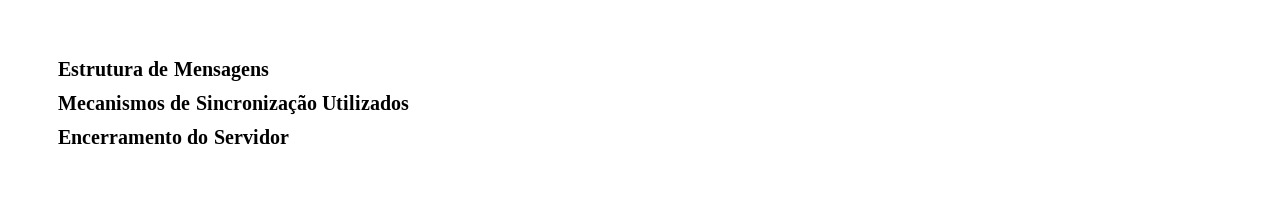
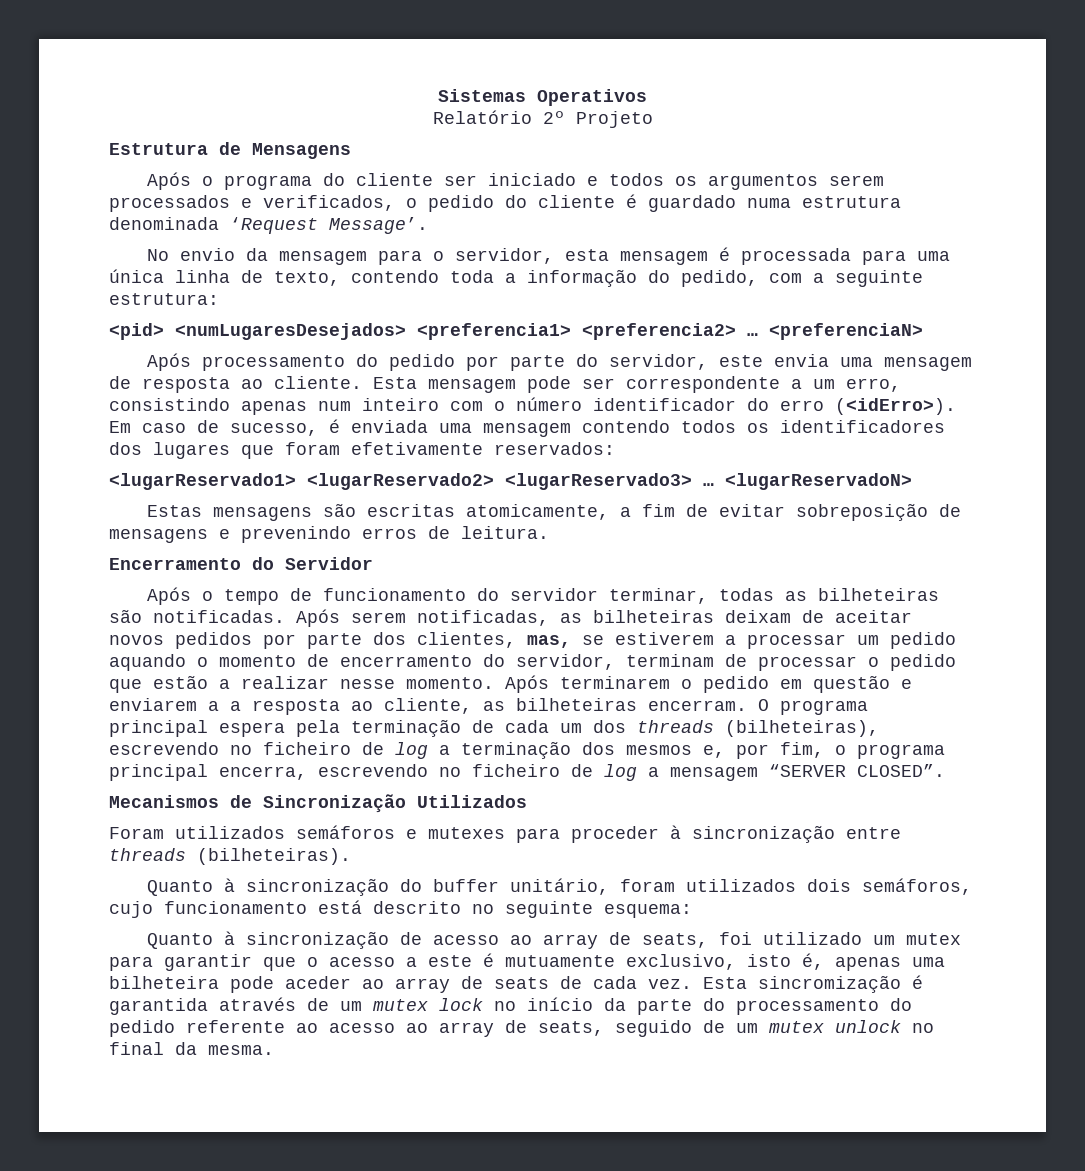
[58,61,269,81] [58,95,410,115] [58,129,289,144] Estrutura de Mensagens // Mecanismos de Sincronização Utilizados // Encerramento do Servidor -> [438,89,647,106] [432,110,653,128] [109,142,351,159] [147,172,885,190] [109,194,901,212] [109,217,428,234] [147,247,951,265] [109,269,923,287] [109,293,219,305] [109,323,923,340] [147,353,973,371] [109,376,901,393] [109,397,956,415] [109,419,945,437] [109,442,615,459] [109,473,912,490] [147,503,962,521] [109,526,549,543] [109,557,373,570] [147,587,940,605] [109,609,912,627] [109,632,956,649] [109,654,956,671] [109,675,912,693] [109,698,868,715] [109,719,879,737] [109,741,945,759] [109,764,945,781] [109,794,527,813] [109,825,901,843] [109,848,351,865] [147,878,973,896] [109,900,692,918] [147,931,962,949] [109,953,945,971] [109,975,923,993] [109,997,912,1015] [109,1020,934,1037] [109,1042,274,1055] Sistemas Operativos // Relatório 2º Projeto // Estrutura de Mensagens // Após o programa do cliente ser iniciado e todos os argumentos serem processados e verificados, o pedido do cliente é guardado numa estrutura denominada ‘Request Message’. // No envio da mensagem para o servidor, esta mensagem é processada para uma única linha de texto, contendo toda a informação do pedido, com a seguinte estrutura: // <pid> <numLugaresDesejados> <preferencia1> <preferencia2> … <preferenciaN> // Após processamento do pedido por parte do servidor, este envia uma mensagem de resposta ao cliente. Esta mensagem pode ser correspondente a um erro, consistindo apenas num inteiro com o número identificador do erro (<idErro>). Em caso de sucesso, é enviada uma mensagem contendo todos os identificadores dos lugares que foram efetivamente reservados: // <lugarReservado1> <lugarReservado2> <lugarReservado3> … <lugarReservadoN> // Estas mensagens são escritas atomicamente, a fim de evitar sobreposição de mensagens e prevenindo erros de leitura. // Encerramento do Servidor // Após o tempo de funcionamento do servidor terminar, todas as bilheteiras são notificadas. Após serem notificadas, as bilheteiras deixam de aceitar novos pedidos por parte dos clientes, mas, se estiverem a processar um pedido aquando o momento de encerramento do servidor, terminam de processar o pedido que estão a realizar nesse momento. Após terminarem o pedido em questão e enviarem a a resposta ao cliente, as bilheteiras encerram. O programa principal espera pela terminação de cada um dos threads (bilheteiras), escrevendo no ficheiro de log a terminação dos mesmos e, por fim, o programa principal encerra, escrevendo no ficheiro de log a mensagem “SERVER CLOSED”. // Mecanismos de Sincronização Utilizados // Foram utilizados semáforos e mutexes para proceder à sincronização entre threads (bilheteiras). // Quanto à sincronização do buffer unitário, foram utilizados dois semáforos, cujo funcionamento está descrito no seguinte esquema: // Quanto à sincronização de acesso ao array de seats, foi utilizado um mutex para garantir que o acesso a este é mutuamente exclusivo, isto é, apenas uma bilheteira pode aceder ao array de seats de cada vez. Esta sincromização é garantida através de um mutex lock no início da parte do processamento do pedido referente ao acesso ao array de seats, seguido de um mutex unlock no final da mesma.

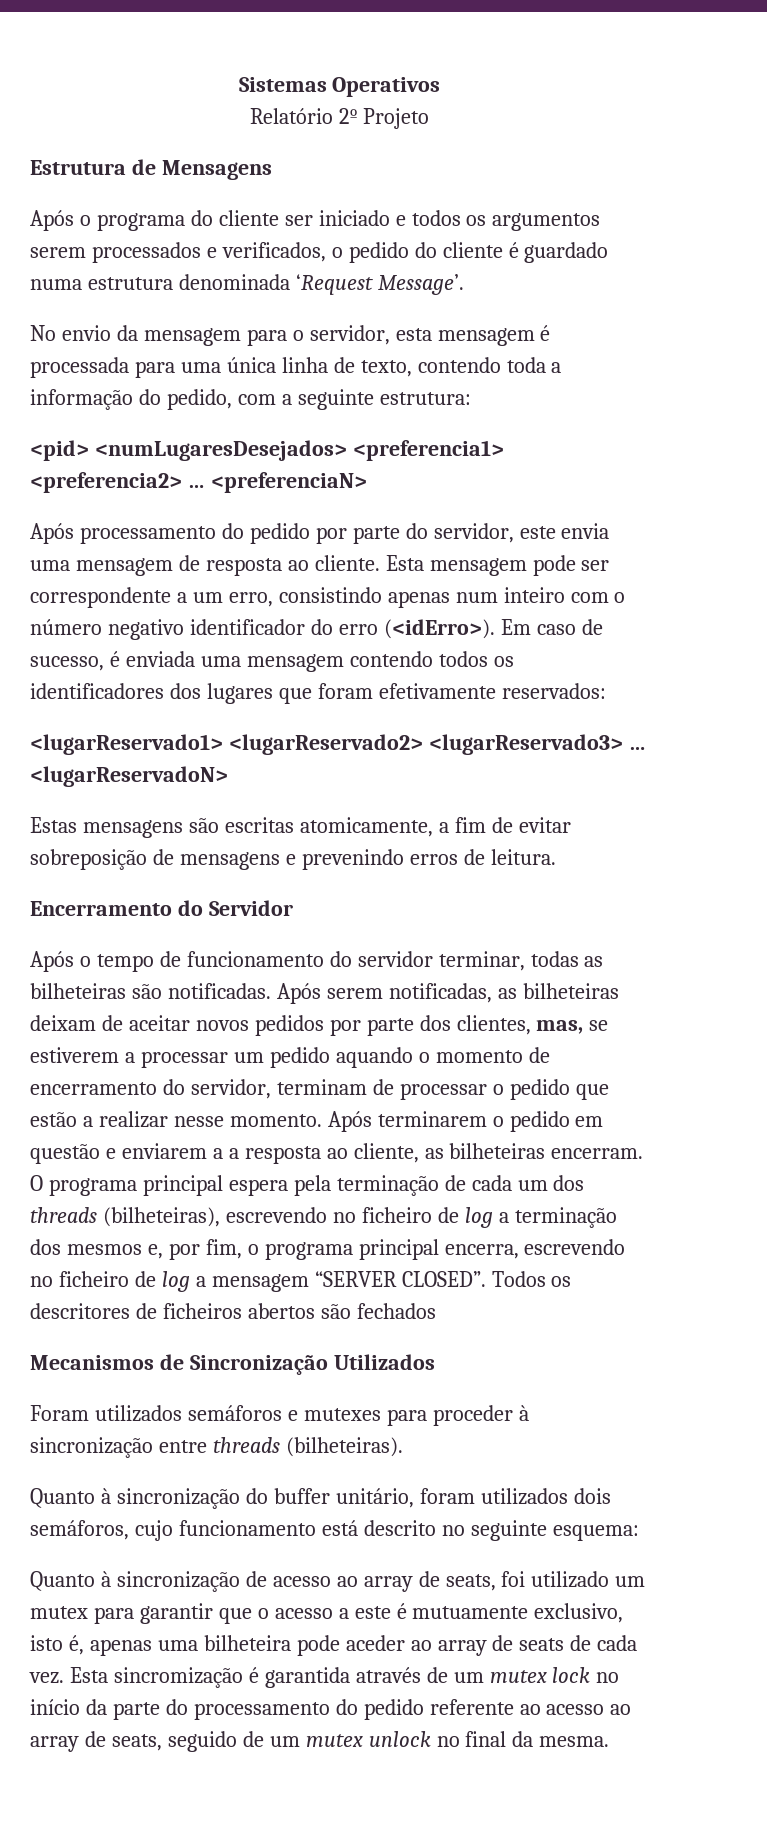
(582, 404) none -> [107,619,184,640] negativo
(945, 770) none -> [491,1271,572,1287] [30,1303,436,1319] Todos os descritores de ficheiros abertos são fechados

